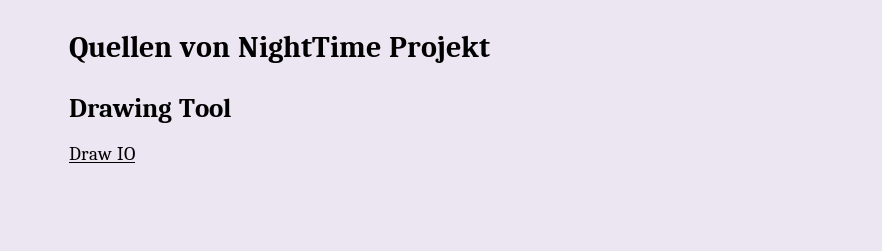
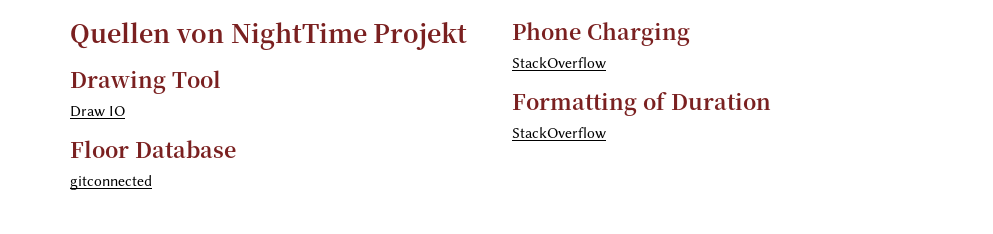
(136, 153) none -> [70,140,236,158] [70,175,152,190] [512,22,690,46] [512,57,606,69] [512,92,771,116] [512,127,606,139] // Floor Database // gitconnected // Phone Charging // StackOverflow // Formatting of Duration // StackOverflow

